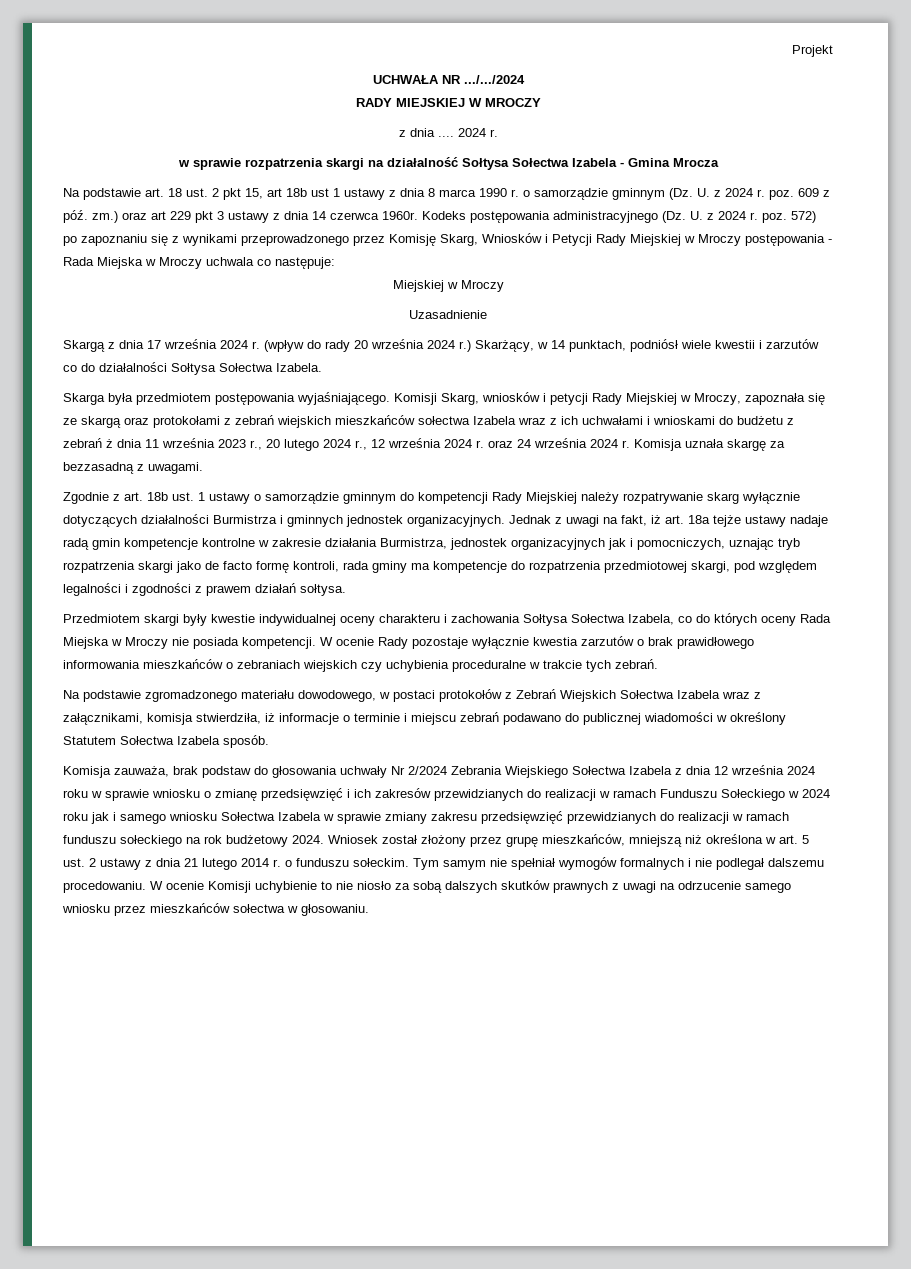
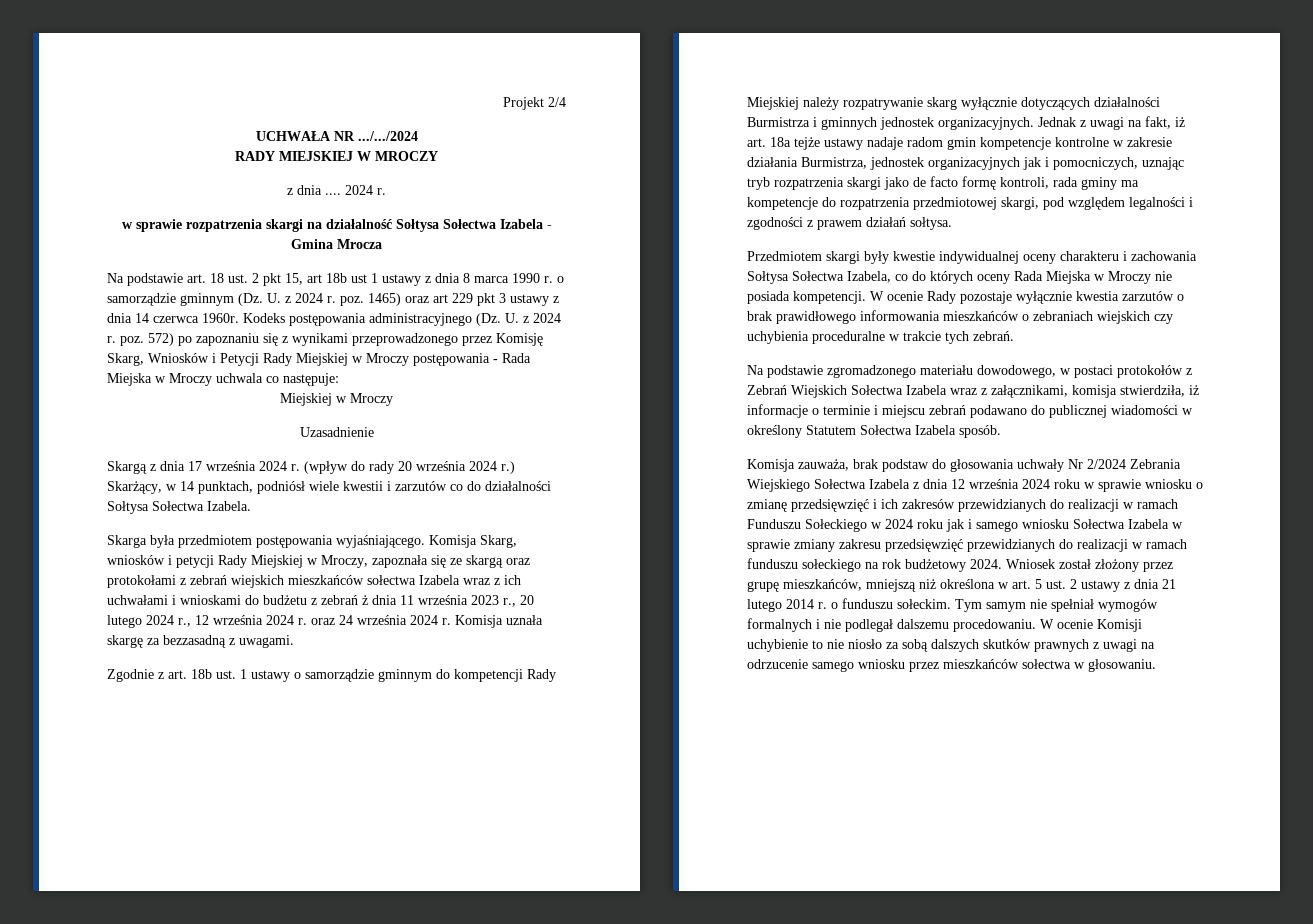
(833, 51) none -> [548,97,566,107] 2/4
[798,188,830,197] [63,210,118,223] 609 z póź. zm.) -> [368,293,401,306] 1465)
[394,393,437,405] Komisji -> [429,535,477,548] Komisja
[63,538,89,550] radą -> [907,137,943,147] radom

